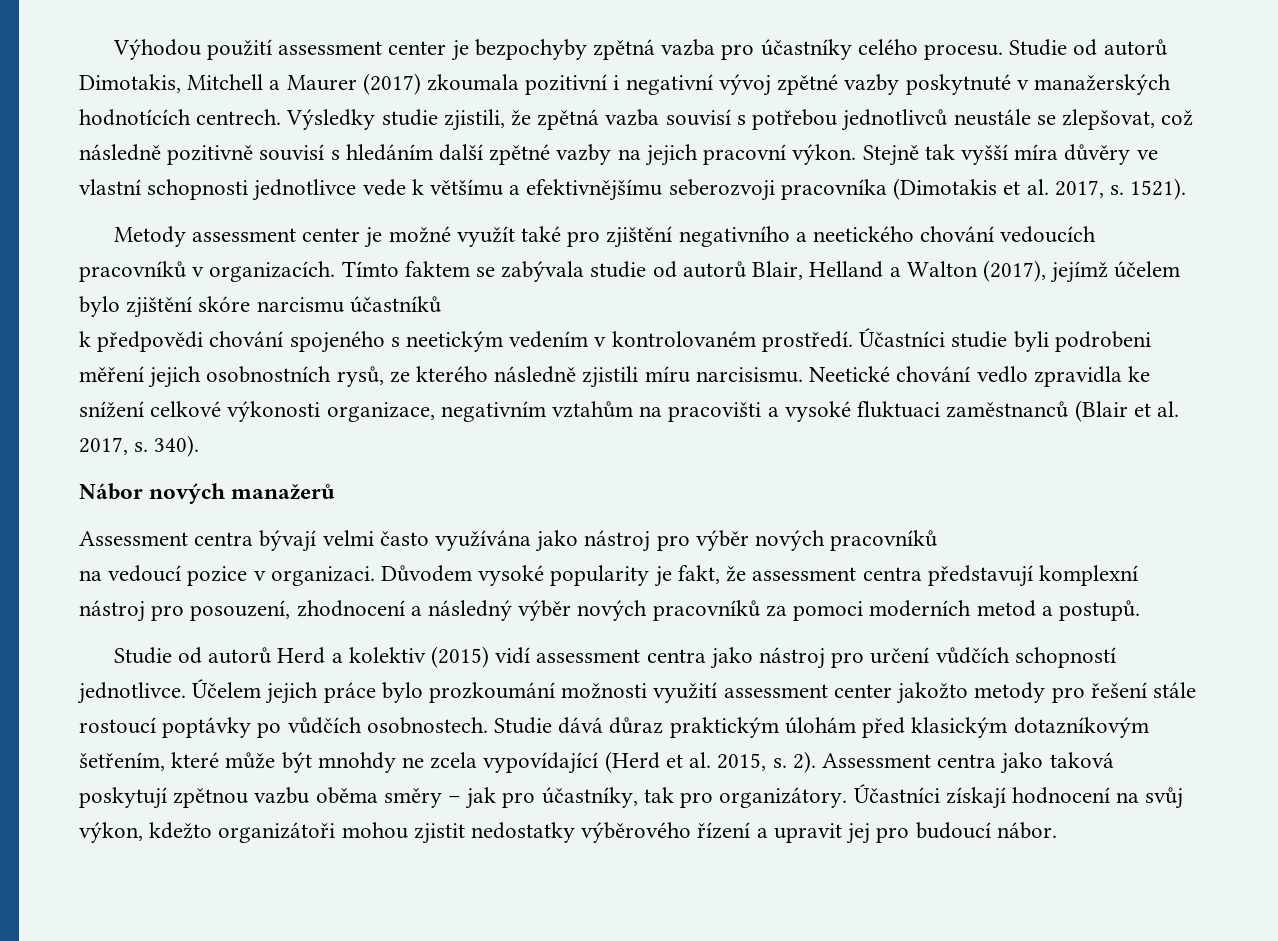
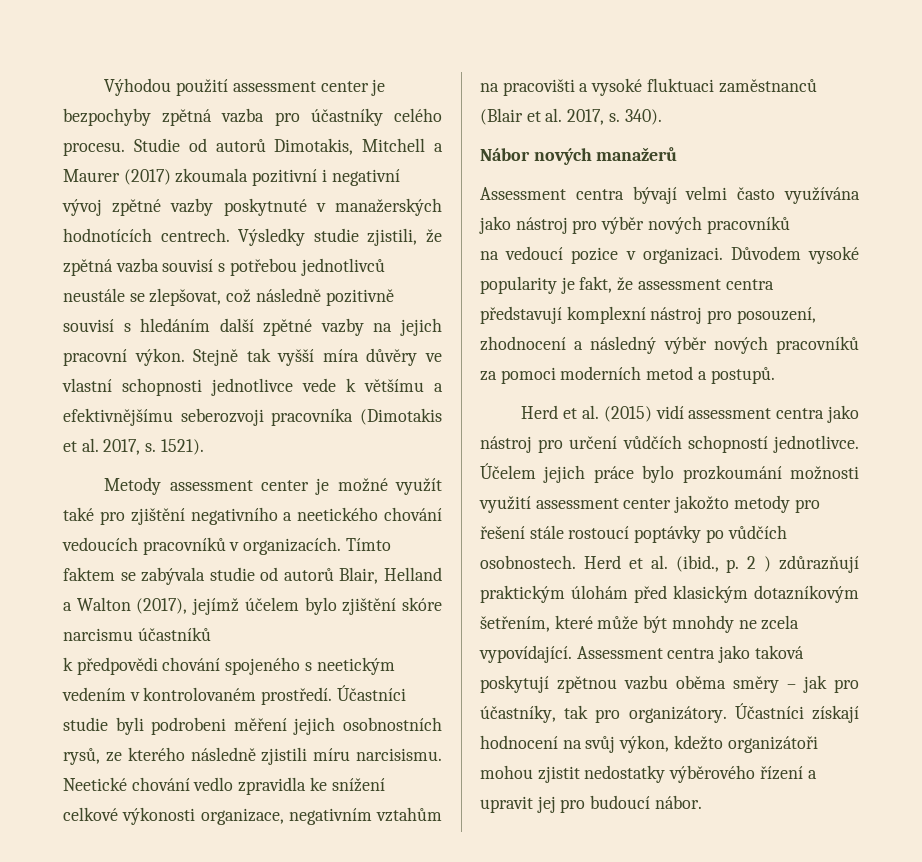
[113,647,426,664] Studie od autorů Herd a kolektiv -> [521,405,599,419] Herd et al.
[494,717,664,734] Studie dává důraz -> [583,555,859,573] Herd et al. (ibid., p. 2 ) zdůrazňují
[483,751,816,774] vypovídající (Herd et al. 2015, s. 2). -> [479,645,572,663] vypovídající.

